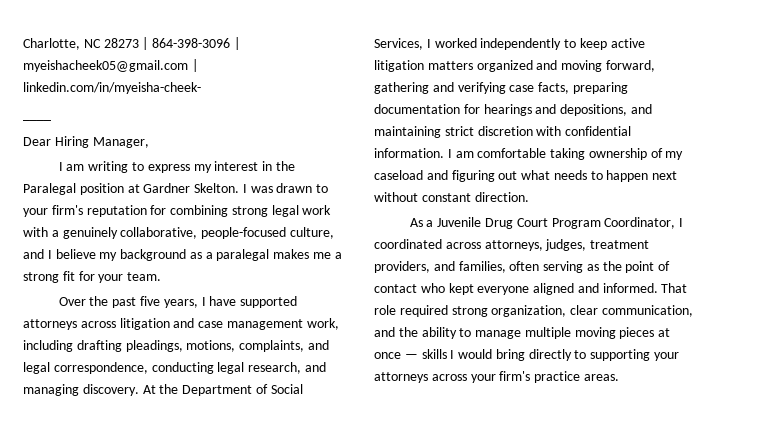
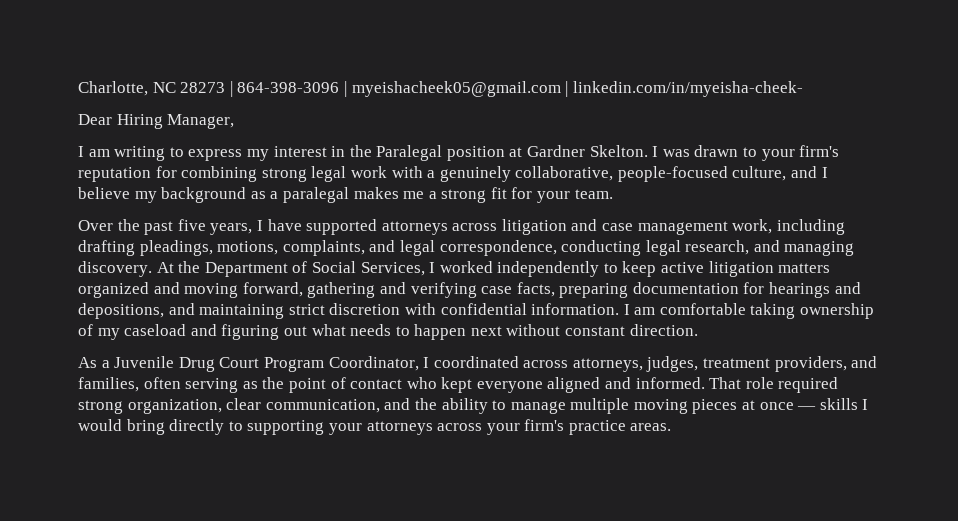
[23,119,51,121] // ____ -> (803, 89) none

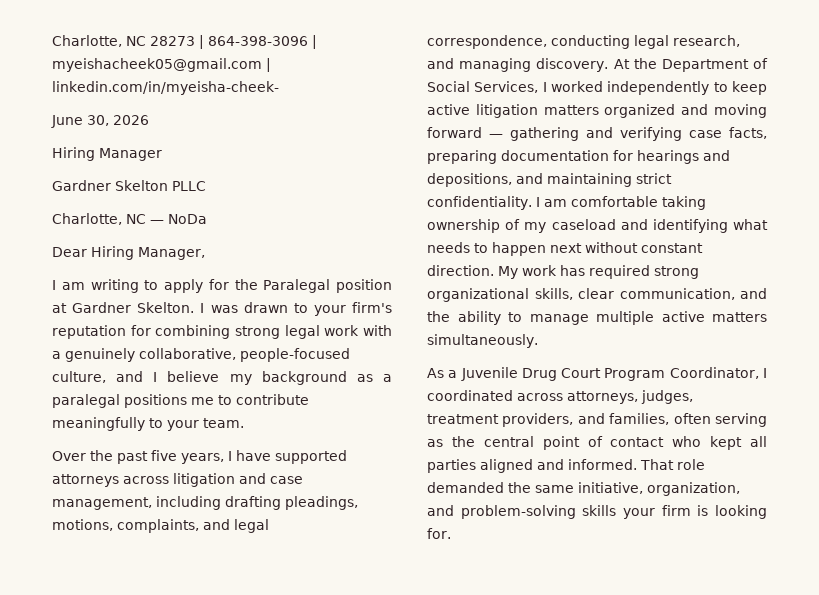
(803, 89) none -> [51,115,149,128] [52,147,162,161] [52,180,206,191] [52,213,207,225] // June 30, 2026 // Hiring Manager // Gardner Skelton PLLC // Charlotte, NC — NoDa
[188,146,346,161] express my interest in -> [164,279,229,293] apply for
[353,187,533,203] makes me a strong fit for -> [124,394,309,408] [52,417,163,431] positions me to contribute meaningfully to
[637,219,773,235] management work, -> [52,497,152,510] management,
[242,282,303,297] forward, -> [427,127,503,138] forward —
[329,303,620,315] discretion with confidential information. -> [427,196,532,210] confidentiality.
[221,324,307,340] figuring out -> [652,219,728,233] identifying
(698, 330) none -> [498,265,699,279] [427,288,767,302] [427,311,767,325] [427,334,538,348] My work has required strong organizational skills, clear communication, and the ability to manage multiple active matters simultaneously.
(285, 383) none -> [483,436,534,447] central
[476,381,543,393] everyone -> [750,436,767,447] [427,459,476,473] all parties
[778,377,839,393] [78,398,869,414] [78,419,672,435] required strong organization, clear communication, and the ability to manage multiple moving pieces at once — skills I would bring directly to supporting your attorneys across your firm's practice areas. -> [427,482,740,496] [427,505,767,519] [427,528,451,539] demanded the same initiative, organization, and problem-solving skills your firm is looking for.

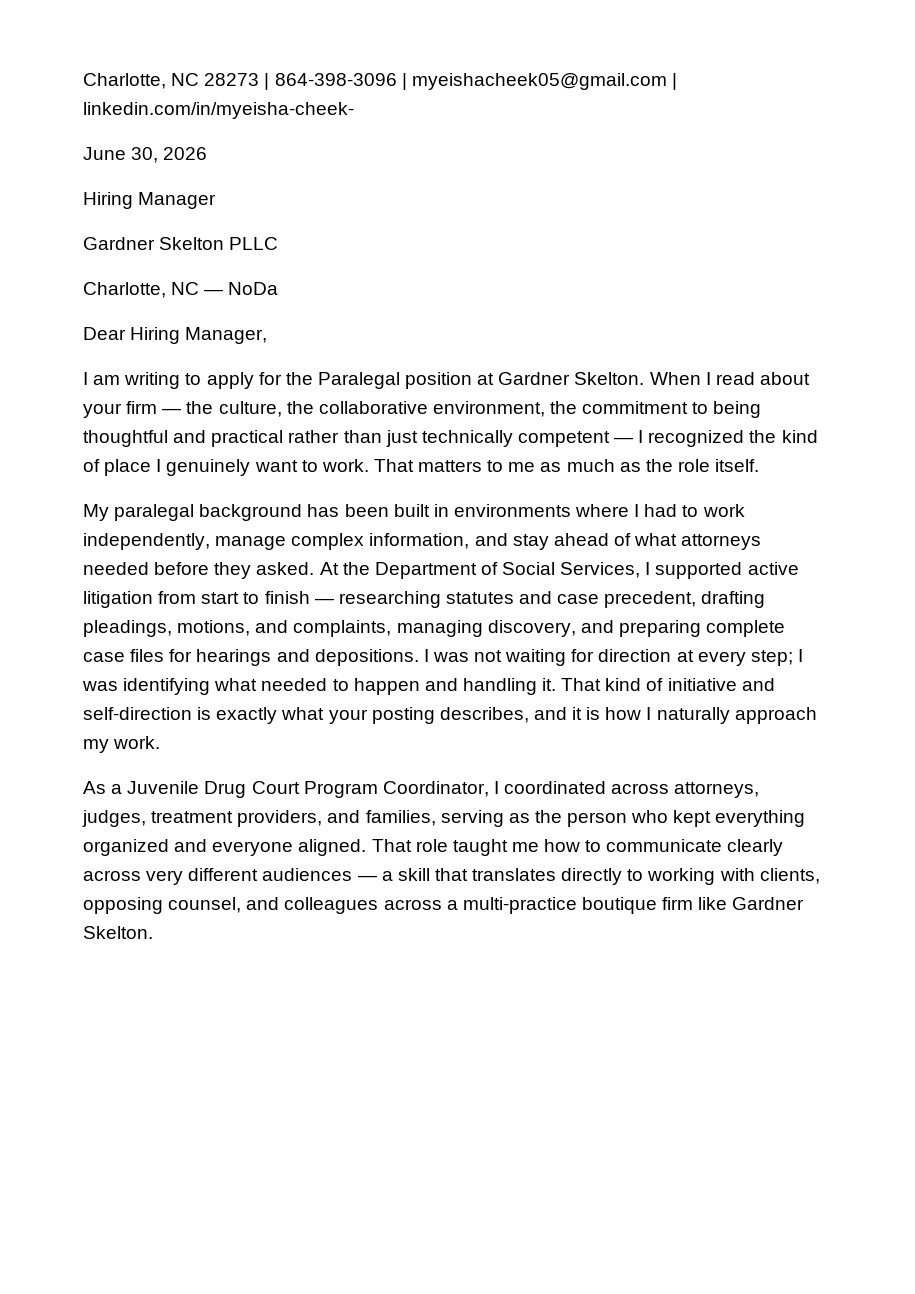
[200,302,392,316] [52,325,392,339] [52,348,350,362] [52,371,392,385] [52,394,309,408] [52,417,244,431] [52,450,347,464] [52,473,303,487] [52,496,358,510] [52,519,269,533] [427,35,740,49] [427,58,609,72] I was drawn to your firm's reputation for combining strong legal work with a genuinely collaborative, people-focused culture, and I believe my background as a paralegal positions me to contribute meaningfully to your team. // Over the past five years, I have supported attorneys across litigation and case management, including drafting pleadings, motions, complaints, and legal correspondence, conducting legal research, and managing discovery. -> [649,372,810,385] [83,401,762,418] [83,430,818,447] [83,459,760,476] [83,504,745,521] [83,533,762,550] [83,562,315,579] When I read about your firm — the culture, the collaborative environment, the commitment to being thoughtful and practical rather than just technically competent — I recognized the kind of place I genuinely want to work. That matters to me as much as the role itself. // My paralegal background has been built in environments where I had to work independently, manage complex information, and stay ahead of what attorneys needed before they asked.
[551,81,767,95] [427,104,767,118] [427,127,767,141] [427,150,730,164] [427,173,672,187] [427,196,706,210] [427,219,648,233] worked independently to keep active litigation matters organized and moving forward — gathering and verifying case facts, preparing documentation for hearings and depositions, and maintaining strict confidentiality. I am comfortable taking ownership of my caseload and -> [655,562,799,579] [83,591,766,608] [83,620,786,637] [83,649,803,666] [82,681,118,691] supported active litigation from start to finish — researching statutes and case precedent, drafting pleadings, motions, and complaints, managing discovery, and preparing complete case files for hearings and depositions. I was not waiting for direction at every step; I was
[427,242,470,253] needs -> [261,678,328,691] needed
[550,242,703,253] [427,265,699,279] [427,288,767,302] [427,311,767,325] [427,334,538,348] next without constant direction. My work has required strong organizational skills, clear communication, and the ability to manage multiple active matters simultaneously. -> [424,678,775,695] [83,707,817,724] [83,736,161,753] and handling it. That kind of initiative and self-direction is exactly what your posting describes, and it is how I naturally approach my work.
[673,413,711,424] often -> (436, 818) none
[483,436,767,450] [427,459,705,473] [427,482,740,496] [427,505,767,519] [427,528,451,539] central point of contact who kept all parties aligned and informed. That role demanded the same initiative, organization, and problem-solving skills your firm is looking for. -> [567,810,806,827] [83,839,784,856] [83,868,820,885] [83,897,805,914] [83,926,153,939] person who kept everything organized and everyone aligned. That role taught me how to communicate clearly across very different audiences — a skill that translates directly to working with clients, opposing counsel, and colleagues across a multi-practice boutique firm like Gardner Skelton.

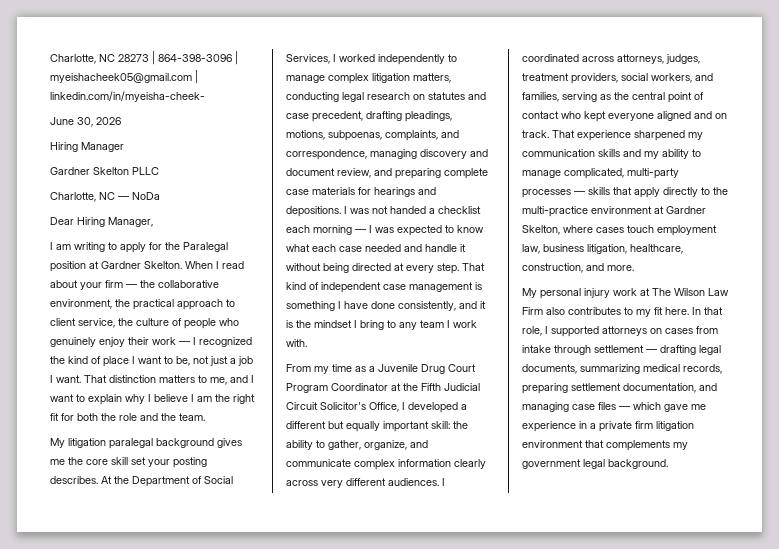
[218,401,314,417] culture, the -> (155, 284) none
[582,401,762,418] [83,430,610,447] commitment to being thoughtful and practical rather than just technically competent -> [133,299,235,310] [50,318,239,329] [50,337,176,347] practical approach to client service, the culture of people who genuinely enjoy their work
[166,459,760,476] [83,504,109,521] genuinely want to work. That matters to me as much as the role itself. // My -> [138,356,253,366] [50,375,254,385] [50,394,255,405] [50,413,205,421] [50,438,106,448] want to be, not just a job I want. That distinction matters to me, and I want to explain why I believe I am the right fit for both the role and the team. // My litigation
[307,504,745,517] [83,533,762,550] [83,562,315,579] has been built in environments where I had to work independently, manage complex information, and stay ahead of what attorneys needed before they asked. -> [217,438,242,448] [50,457,207,468] [50,476,98,484] gives me the core skill set your posting describes.
[655,562,799,579] [83,591,441,608] supported active litigation from start to finish — researching -> [339,54,457,65] [286,73,451,84] [286,92,425,102] worked independently to manage complex litigation matters, conducting legal research on
[255,620,576,637] and complaints, managing discovery, -> [328,130,459,141] [286,149,488,160] [286,168,371,178] subpoenas, complaints, and correspondence, managing discovery and document review,
[130,649,165,662] files -> [312,187,355,195] materials
[505,649,803,666] [82,678,775,695] [83,707,817,724] [83,736,161,753] [83,781,106,794] waiting for direction at every step; I was identifying what needed to happen and handling it. That kind of initiative and self-direction is exactly what your posting describes, and it is how I naturally approach my work. // As -> [390,206,481,214] [286,225,484,236] [286,244,466,252] [286,263,485,274] [286,282,482,293] [286,301,486,311] [286,320,477,330] [286,339,307,347] [286,364,366,374] handed a checklist each morning — I was expected to know what each case needed and handle it without being directed at every step. That kind of independent case management is something I have done consistently, and it is the mindset I bring to any team I work with. // From my time as
[382,781,489,797] Coordinator, -> [331,383,480,391] [286,402,467,413] [286,421,468,432] [286,440,428,450] [286,459,486,470] [286,478,439,488] Coordinator at the Fifth Judicial Circuit Solicitor's Office, I developed a different but equally important skill: the ability to gather, organize, and communicate complex information clearly across very different audiences.
(323, 818) none -> [621,73,692,83] social workers,
[567,810,806,827] [83,839,784,856] [83,868,820,885] [83,897,805,914] [83,926,153,939] person who kept everything organized and everyone aligned. That role taught me how to communicate clearly across very different audiences — a skill that translates directly to working with clients, opposing counsel, and colleagues across a multi-practice boutique firm like Gardner Skelton. -> [632,92,704,103] [522,111,727,122] [522,130,703,141] [522,149,701,159] [522,168,679,179] [522,187,728,198] [522,206,706,217] [522,225,717,236] [522,244,683,254] [522,263,634,273] [522,288,729,299] [522,307,723,317] [522,326,718,337] [522,345,721,355] [522,364,722,374] [522,383,717,394] [522,402,706,412] [522,421,694,432] [522,440,688,451] [522,459,668,469] central point of contact who kept everyone aligned and on track. That experience sharpened my communication skills and my ability to manage complicated, multi-party processes — skills that apply directly to the multi-practice environment at Gardner Skelton, where cases touch employment law, business litigation, healthcare, construction, and more. // My personal injury work at The Wilson Law Firm also contributes to my fit here. In that role, I supported attorneys on cases from intake through settlement — drafting legal documents, summarizing medical records, preparing settlement documentation, and managing case files — which gave me experience in a private firm litigation environment that complements my government legal background.

